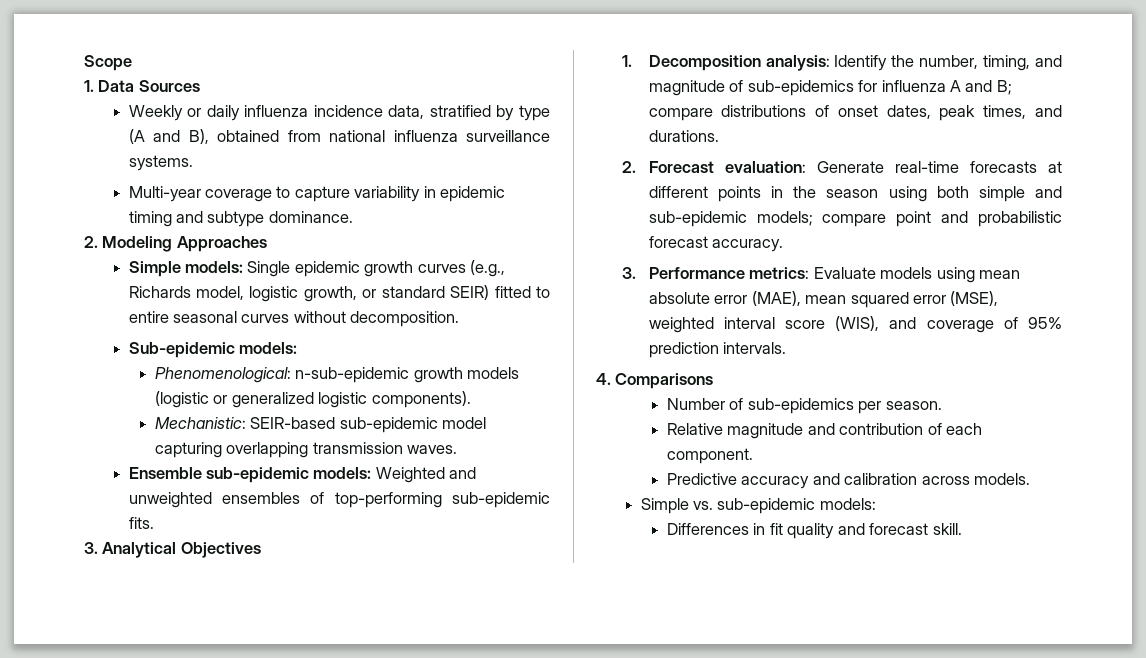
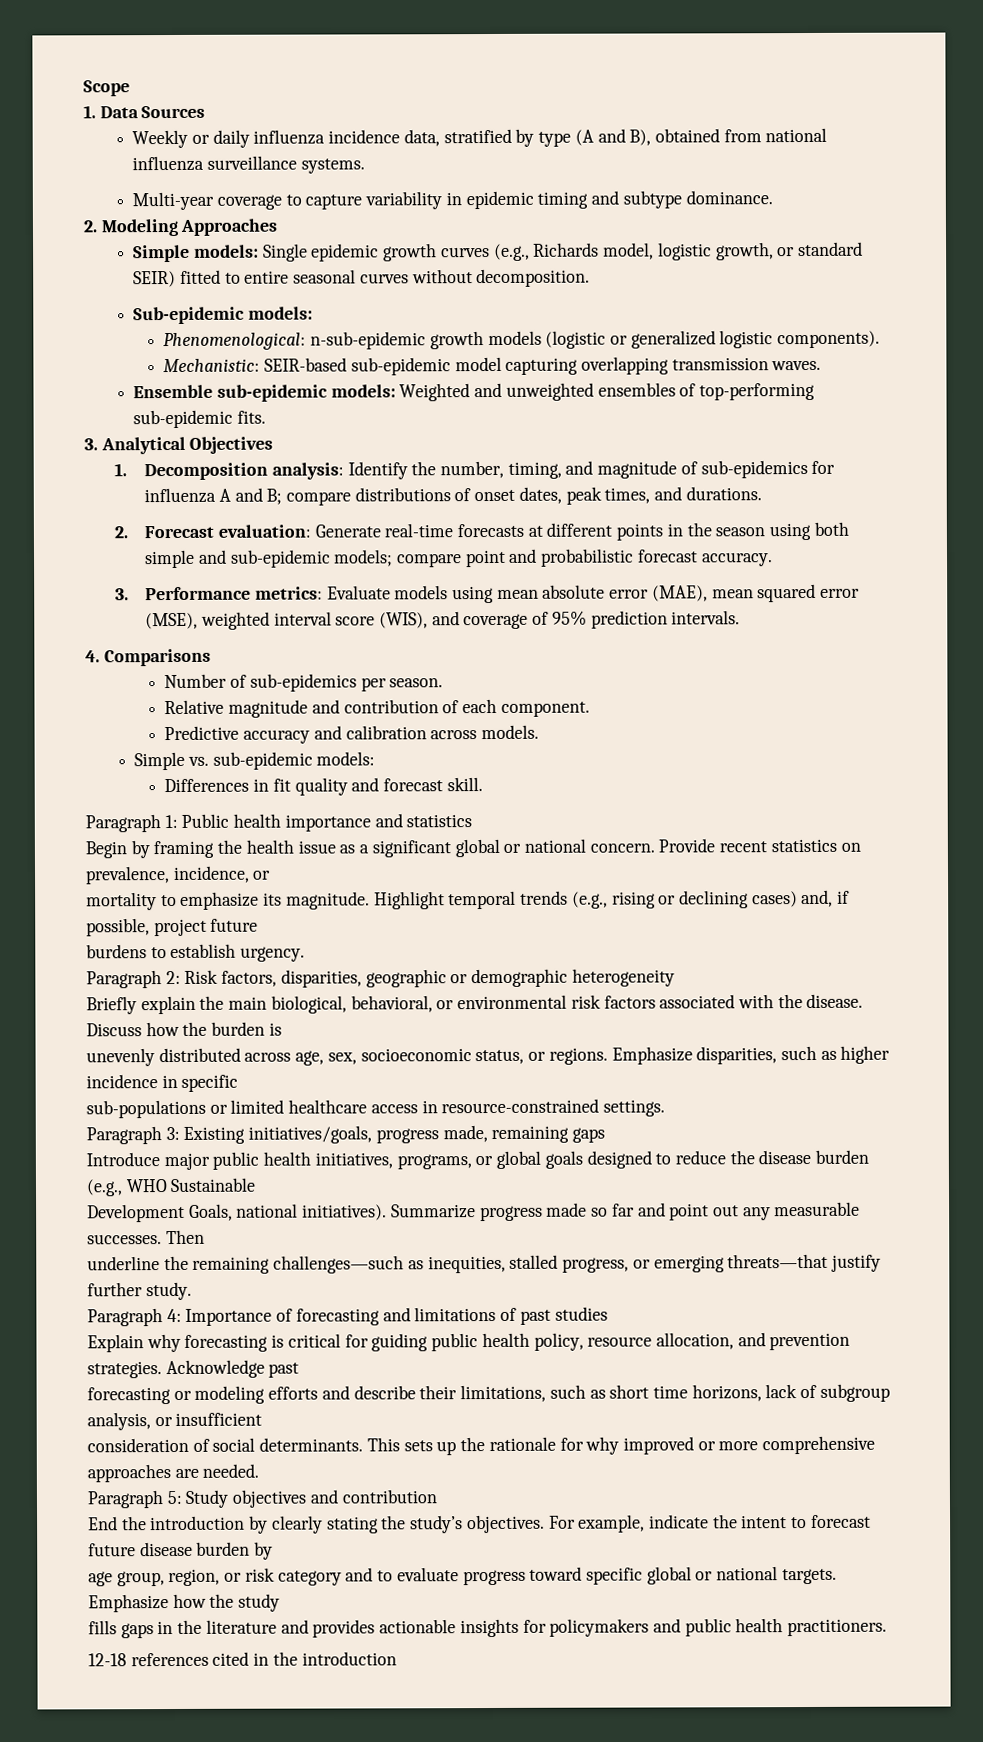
(962, 529) none -> [85,813,473,833] [85,838,861,859] [85,865,272,885] [86,889,851,911] [86,918,259,937] [86,943,306,962] [86,968,675,989] [86,993,864,1015] [86,1021,282,1037] [86,1045,891,1067] [86,1074,239,1092] [86,1098,666,1119] [86,1125,606,1145] [86,1149,870,1171] [86,1177,257,1197] [87,1201,861,1223] [87,1229,205,1245] [87,1253,881,1274] [87,1281,192,1301] [87,1306,608,1327] [87,1332,851,1353] [87,1359,300,1379] [87,1383,890,1405] [87,1412,263,1431] [87,1435,876,1456] [87,1463,260,1483] [87,1489,437,1509] [88,1514,871,1534] [88,1541,274,1560] [88,1566,837,1587] [88,1593,281,1613] [88,1618,888,1639] [88,1651,397,1667] // Paragraph 1: Public health importance and statistics // Begin by framing the health issue as a significant global or national concern. Provide recent statistics on prevalence, incidence, or // mortality to emphasize its magnitude. Highlight temporal trends (e.g., rising or declining cases) and, if possible, project future // burdens to establish urgency. // Paragraph 2: Risk factors, disparities, geographic or demographic heterogeneity // Briefly explain the main biological, behavioral, or environmental risk factors associated with the disease. Discuss how the burden is // unevenly distributed across age, sex, socioeconomic status, or regions. Emphasize disparities, such as higher incidence in specific // sub-populations or limited healthcare access in resource-constrained settings. // Paragraph 3: Existing initiatives/goals, progress made, remaining gaps // Introduce major public health initiatives, programs, or global goals designed to reduce the disease burden (e.g., WHO Sustainable // Development Goals, national initiatives). Summarize progress made so far and point out any measurable successes. Then // underline the remaining challenges—such as inequities, stalled progress, or emerging threats—that justify further study. // Paragraph 4: Importance of forecasting and limitations of past studies // Explain why forecasting is critical for guiding public health policy, resource allocation, and prevention strategies. Acknowledge past // forecasting or modeling efforts and describe their limitations, such as short time horizons, lack of subgroup analysis, or insufficient // consideration of social determinants. This sets up the rationale for why improved or more comprehensive approaches are needed. // Paragraph 5: Study objectives and contribution // End the introduction by clearly stating the study’s objectives. For example, indicate the intent to forecast future disease burden by // age group, region, or risk category and to evaluate progress toward specific global or national targets. Emphasize how the study // fills gaps in the literature and provides actionable insights for policymakers and public health practitioners. // 12-18 references cited in the introduction

